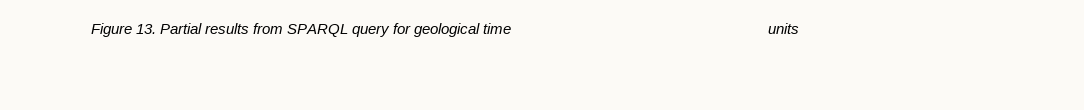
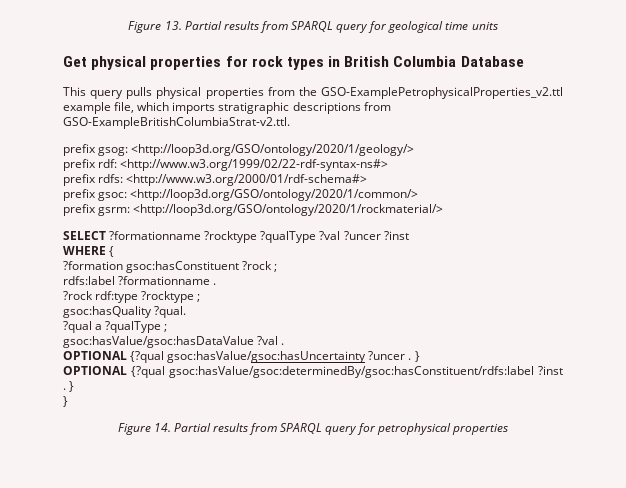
(799, 28) none -> [63,56,524,70] [63,87,563,99] [63,102,391,114] [63,117,290,129] [63,144,415,156] [63,159,389,171] [63,174,368,186] [63,189,419,201] [63,204,444,216] [63,231,409,243] [63,246,115,257] [63,261,278,273] [63,276,217,285] [63,291,201,303] [63,306,187,318] [63,321,168,333] [63,336,285,348] [63,351,420,363] [63,366,563,378] [63,381,75,392] [63,396,68,407] [117,423,509,435] // Get physical properties for rock types in British Columbia Database // This query pulls physical properties from the GSO-ExamplePetrophysicalProperties_v2.ttl example file, which imports stratigraphic descriptions from GSO-ExampleBritishColumbiaStrat-v2.ttl. // prefix gsog: <http://loop3d.org/GSO/ontology/2020/1/geology/> // prefix rdf: <http://www.w3.org/1999/02/22-rdf-syntax-ns#> // prefix rdfs: <http://www.w3.org/2000/01/rdf-schema#> // prefix gsoc: <http://loop3d.org/GSO/ontology/2020/1/common/> // prefix gsrm: <http://loop3d.org/GSO/ontology/2020/1/rockmaterial/> // SELECT ?formationname ?rocktype ?qualType ?val ?uncer ?inst // WHERE { // ?formation gsoc:hasConstituent ?rock ; // rdfs:label ?formationname . // ?rock rdf:type ?rocktype ; // gsoc:hasQuality ?qual. // ?qual a ?qualType ; // gsoc:hasValue/gsoc:hasDataValue ?val . // OPTIONAL {?qual gsoc:hasValue/gsoc:hasUncertainty ?uncer . } // OPTIONAL {?qual gsoc:hasValue/gsoc:determinedBy/gsoc:hasConstituent/rdfs:label ?inst . } // } // Figure 14. Partial results from SPARQL query for petrophysical properties

